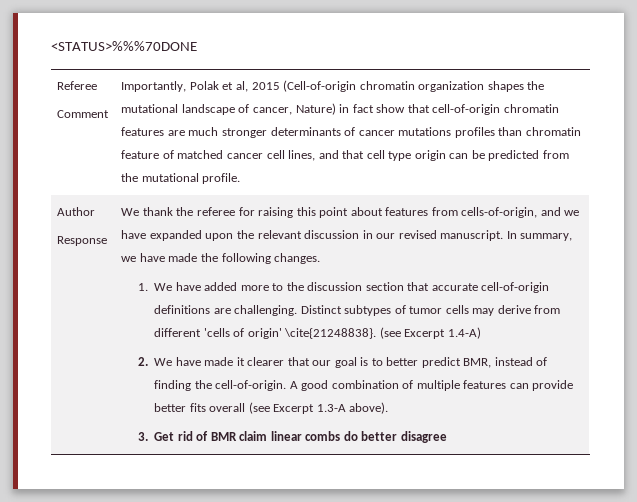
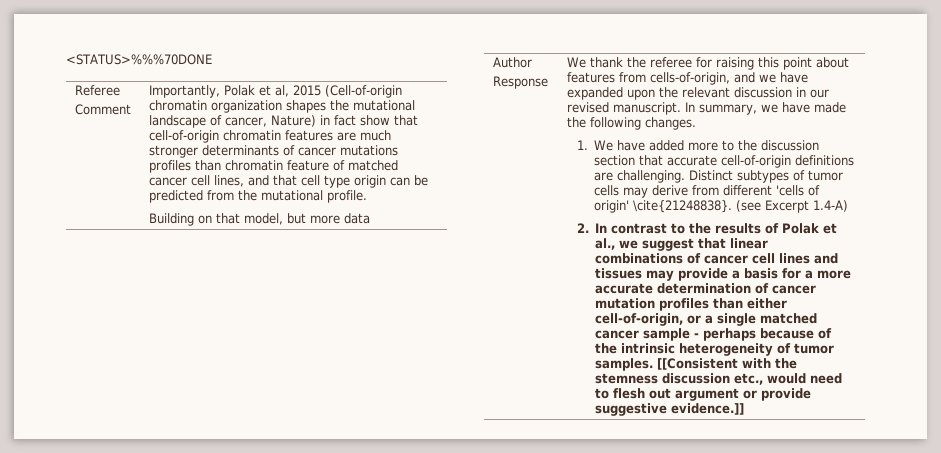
(241, 178) none -> [148,213,370,226] // Building on that model, but more data
[154,357,548,368] [154,380,574,391] [154,402,389,414] [137,431,447,443] We have made it clearer that our goal is to better predict BMR, instead of finding the cell-of-origin. A good combination of multiple features can provide better fits overall (see Excerpt 1.3-A above). // 3. Get rid of BMR claim linear combs do better disagree -> [595,223,838,234] [595,238,769,251] [595,253,839,264] [595,268,852,281] [595,283,817,294] [595,298,788,311] [595,313,818,326] [595,328,833,341] [595,343,835,356] [595,358,798,371] [595,373,843,385] [595,388,812,401] [595,403,745,416] In contrast to the results of Polak et al., we suggest that linear combinations of cancer cell lines and tissues may provide a basis for a more accurate determination of cancer mutation profiles than either cell-of-origin, or a single matched cancer sample - perhaps because of the intrinsic heterogeneity of tumor samples. [[Consistent with the stemness discussion etc., would need to flesh out argument or provide suggestive evidence.]]

